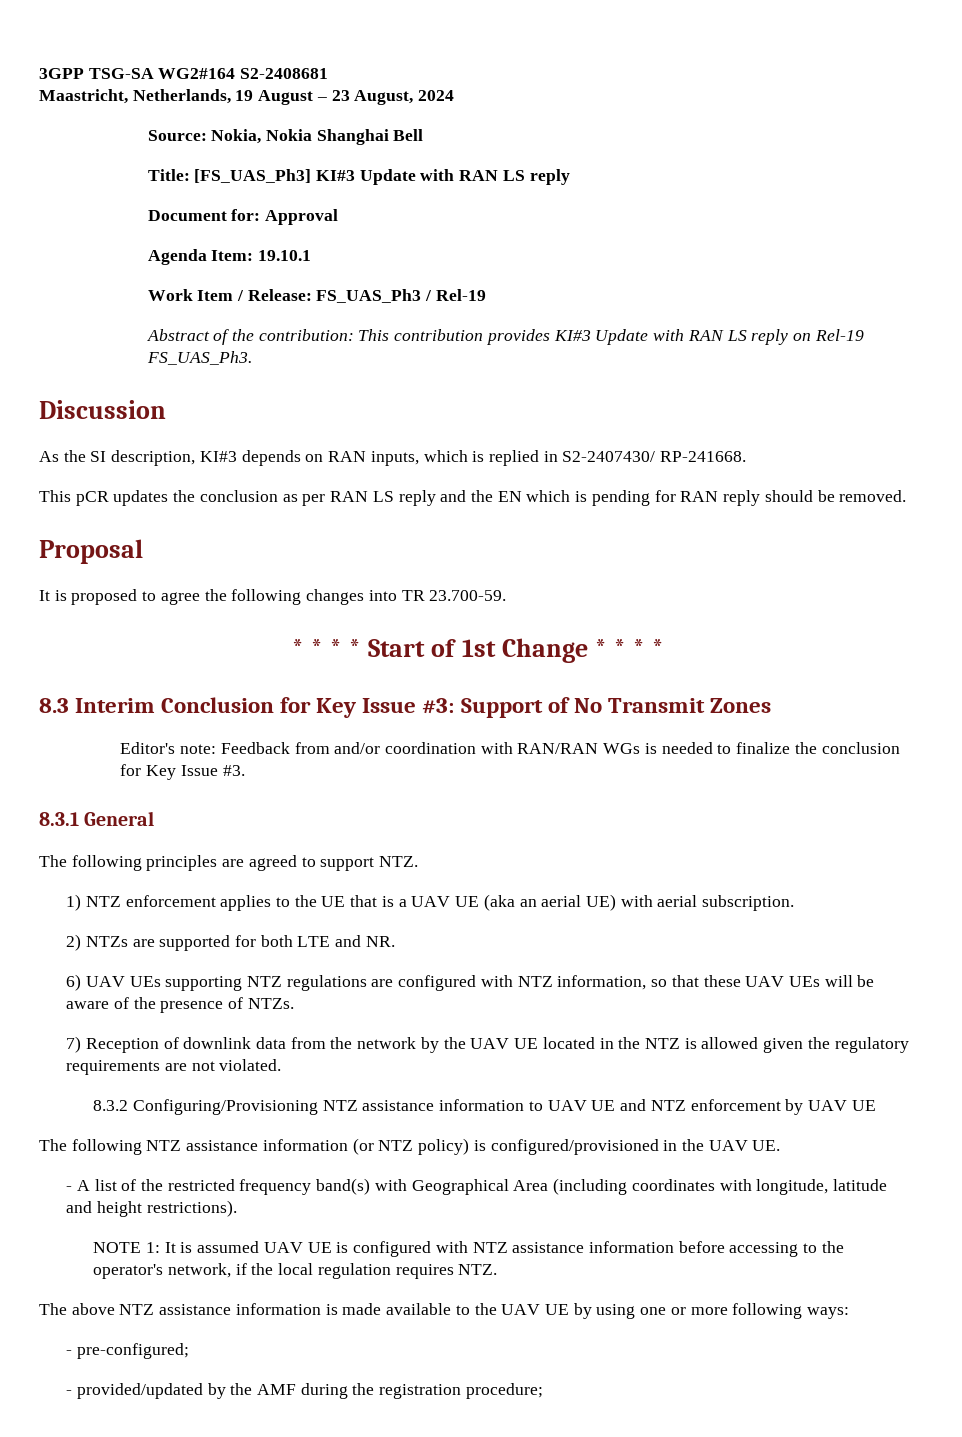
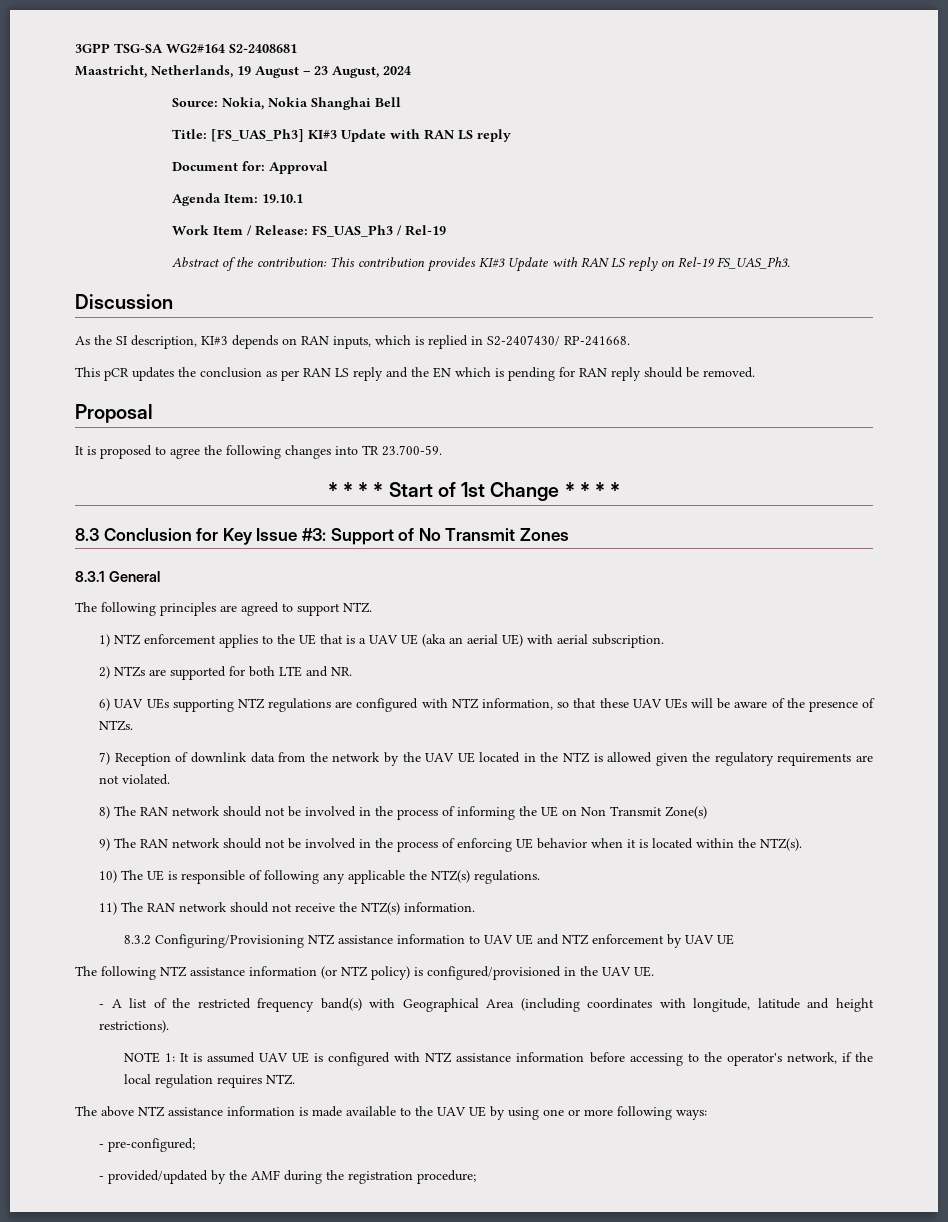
[75,698,156,713] Interim -> (99, 534) none
[120,742,900,754] [120,764,245,780] // Editor's note: Feedback from and/or coordination with RAN/RAN WGs is needed to finalize the conclusion for Key Issue #3. -> (569, 534) none
(282, 1065) none -> [99,806,708,820] [99,838,803,852] [99,870,541,884] [99,902,476,915] // 8) The RAN network should not be involved in the process of informing the UE on Non Transmit Zone(s) // 9) The RAN network should not be involved in the process of enforcing UE behavior when it is located within the NTZ(s). // 10) The UE is responsible of following any applicable the NTZ(s) regulations. // 11) The RAN network should not receive the NTZ(s) information.

